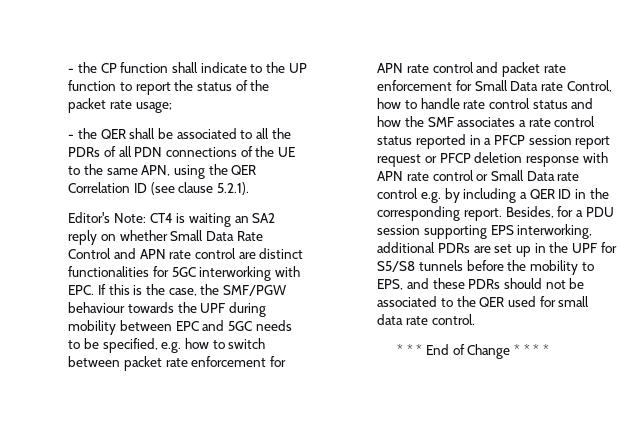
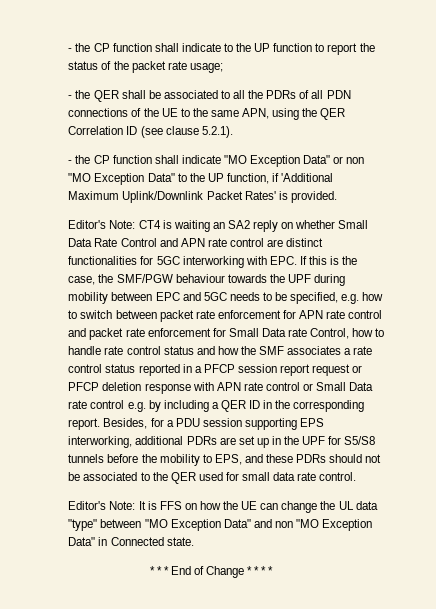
(249, 188) none -> [68,155,365,167] [68,173,334,185] [68,191,337,203] // - the CP function shall indicate "MO Exception Data" or non "MO Exception Data" to the UP function, if 'Additional Maximum Uplink/Downlink Packet Rates' is provided.
(475, 319) none -> [68,501,378,513] [68,519,373,531] [68,537,194,546] // Editor's Note: It is FFS on how the UE can change the UL data "type" between "MO Exception Data" and non "MO Exception Data" in Connected state.

